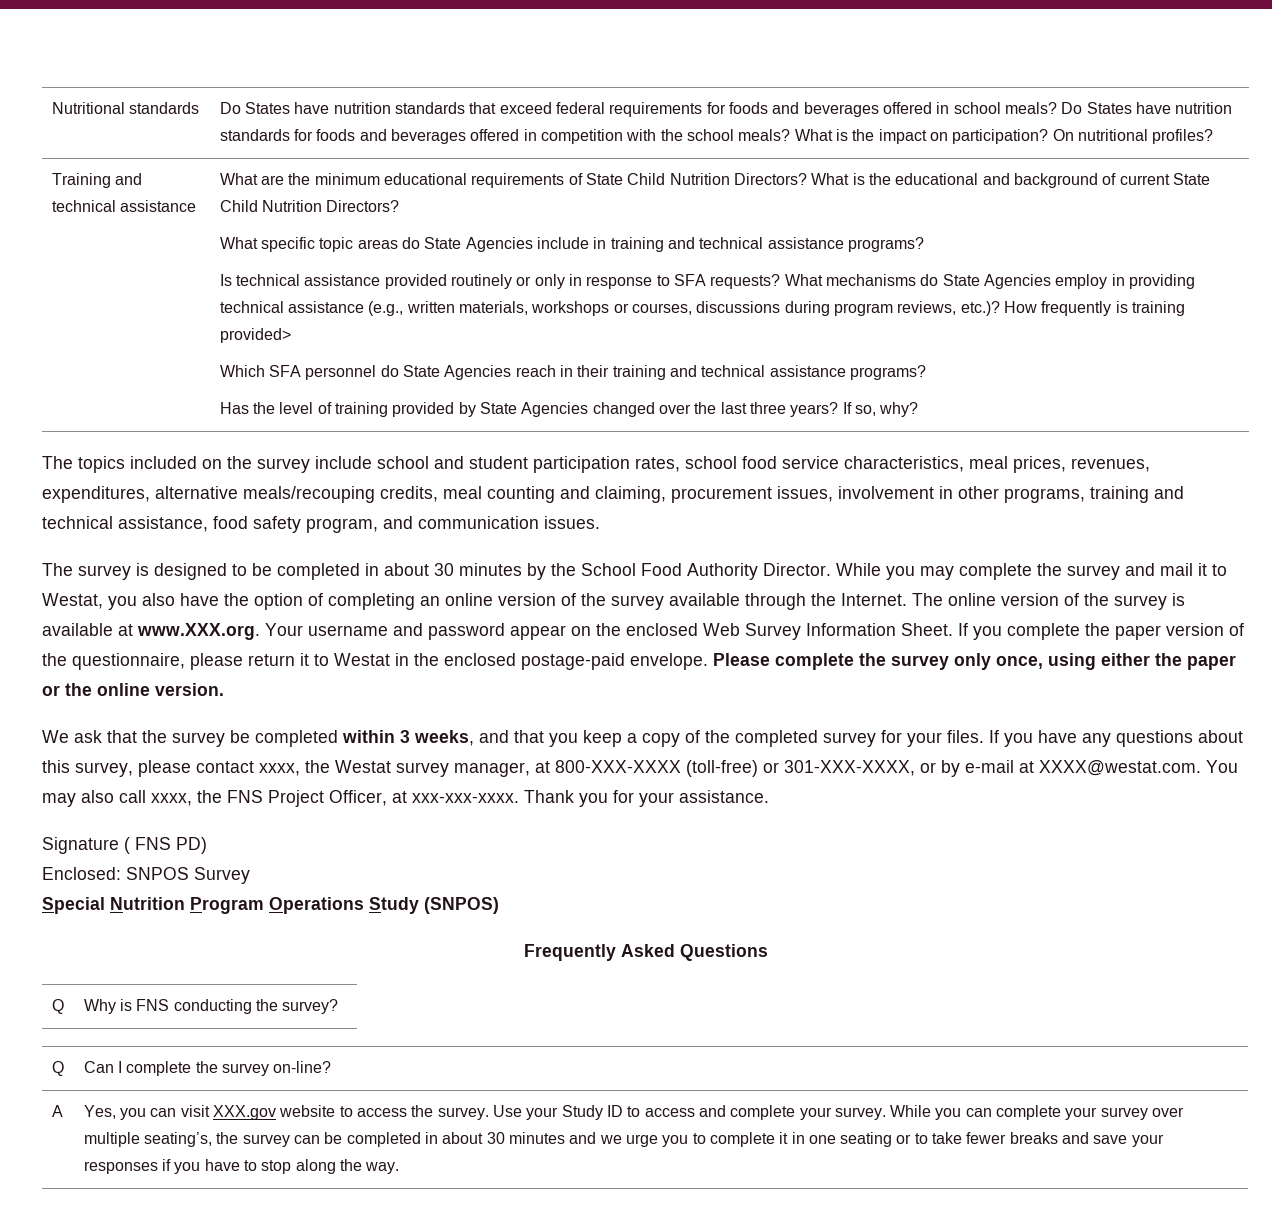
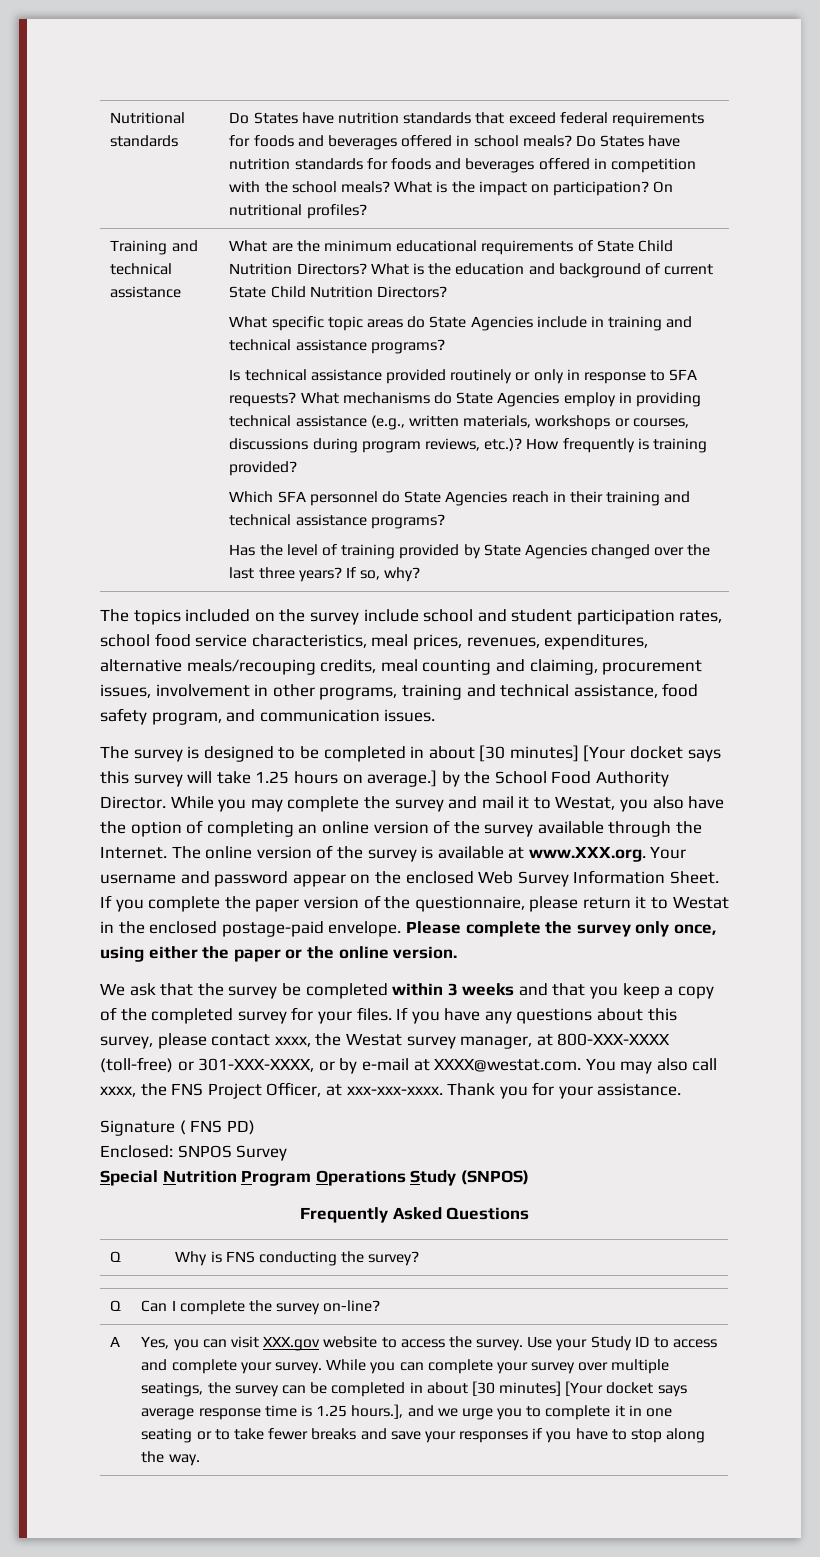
[895,173,979,185] educational -> [455,263,525,275] education
[219,328,291,343] provided> -> [229,461,298,476] provided?
[434,563,522,576] 30 minutes -> [479,745,721,762] [100,770,438,787] [30 minutes] [Your docket says this survey will take 1.25 hours on average.]
[414,730,474,746] weeks, -> [462,983,515,996] weeks
[144,1132,213,1147] seating’s, -> [141,1382,204,1397] seatings,
[486,1132,565,1144] 30 minutes -> [471,1381,687,1397] [141,1404,404,1420] [30 minutes] [Your docket says average response time is 1.25 hours.],

